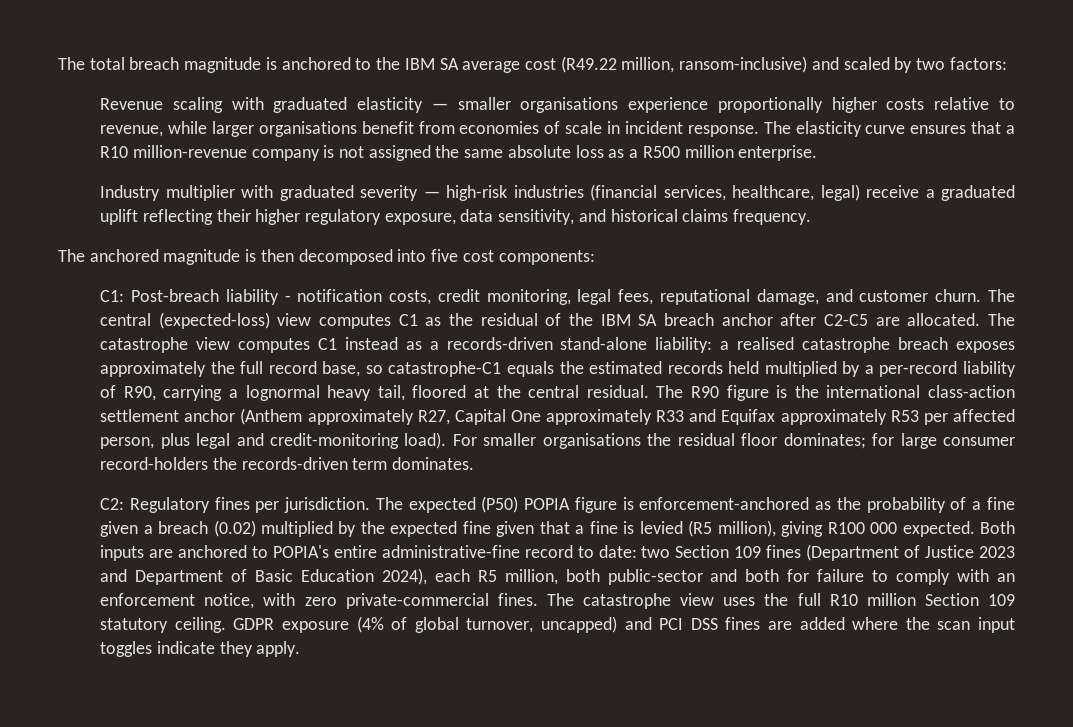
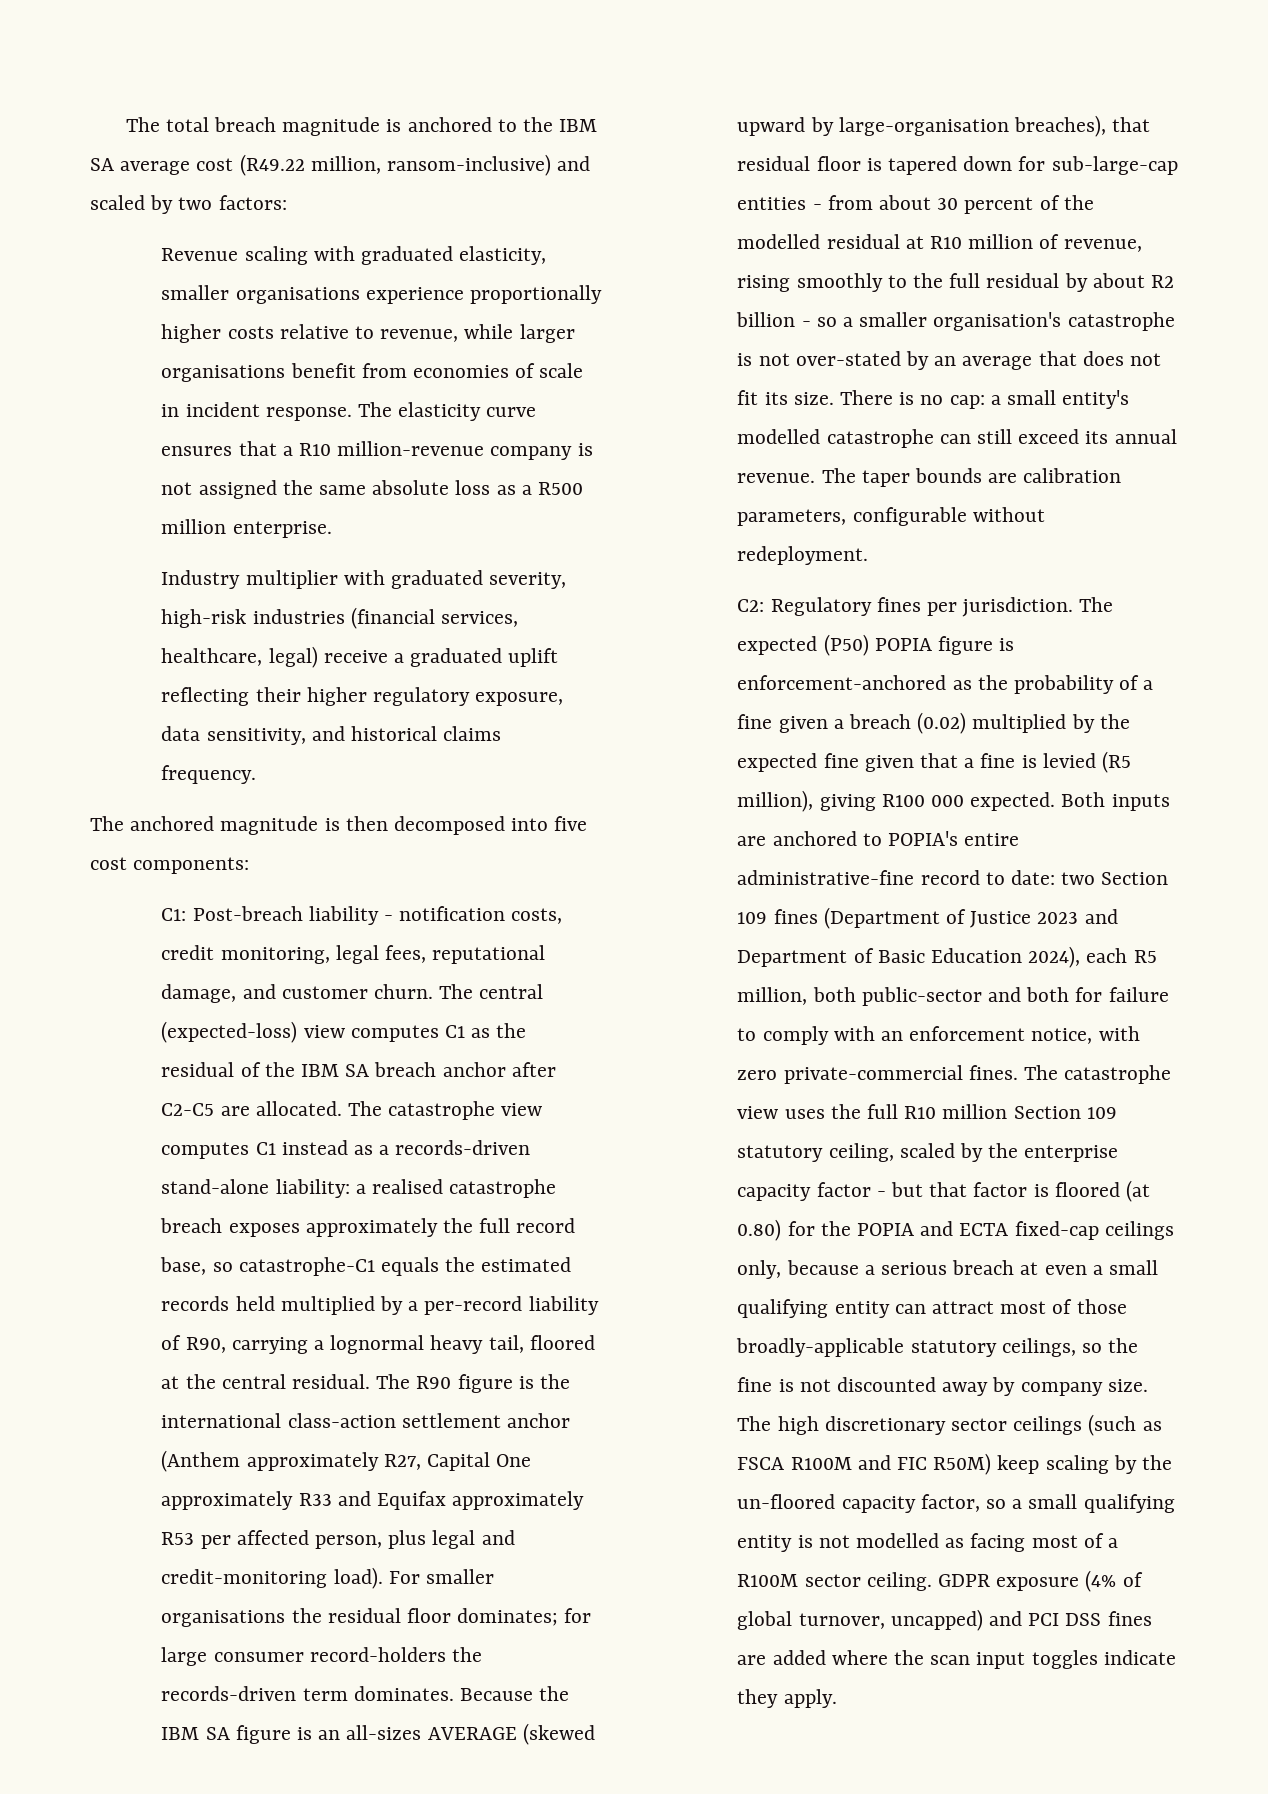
[357,97,448,113] elasticity — -> [459,246,547,265] elasticity,
[360,185,440,201] severity — -> [489,572,567,589] severity,
(475, 463) none -> [460,1686,570,1701] [161,1723,595,1745] [737,115,1151,137] [737,156,1178,175] [737,195,1094,214] [737,234,1142,252] [737,273,1175,292] [736,312,1175,331] [737,351,1162,370] [737,390,1130,409] [737,429,1177,448] [737,468,1122,487] [737,507,1045,526] [737,546,869,565] Because the IBM SA figure is an all-sizes AVERAGE (skewed upward by large-organisation breaches), that residual floor is tapered down for sub-large-cap entities - from about 30 percent of the modelled residual at R10 million of revenue, rising smoothly to the full residual by about R2 billion - so a smaller organisation's catastrophe is not over-stated by an average that does not fit its size. There is no cap: a small entity's modelled catastrophe can still exceed its annual revenue. The taper bounds are calibration parameters, configurable without redeployment.
(169, 625) none -> [828,1143,1119,1162] [737,1180,1151,1202] [737,1219,1174,1241] [737,1260,1159,1279] [737,1299,1127,1318] [736,1338,1139,1357] [737,1377,1148,1396] [737,1414,1162,1436] [737,1453,1173,1475] [737,1494,1175,1513] [737,1533,1119,1552] [737,1574,861,1587] ceiling, scaled by the enterprise capacity factor - but that factor is floored (at 0.80) for the POPIA and ECTA fixed-cap ceilings only, because a serious breach at even a small qualifying entity can attract most of those broadly-applicable statutory ceilings, so the fine is not discounted away by company size. The high discretionary sector ceilings (such as FSCA R100M and FIC R50M) keep scaling by the un-floored capacity factor, so a small qualifying entity is not modelled as facing most of a R100M sector

